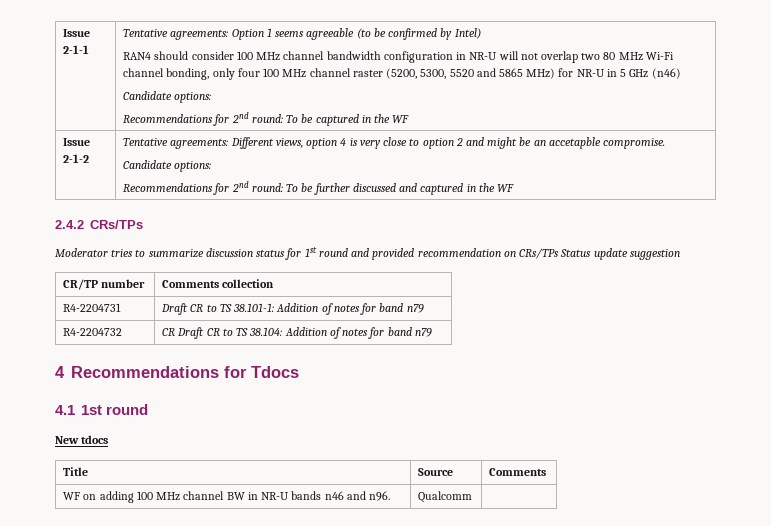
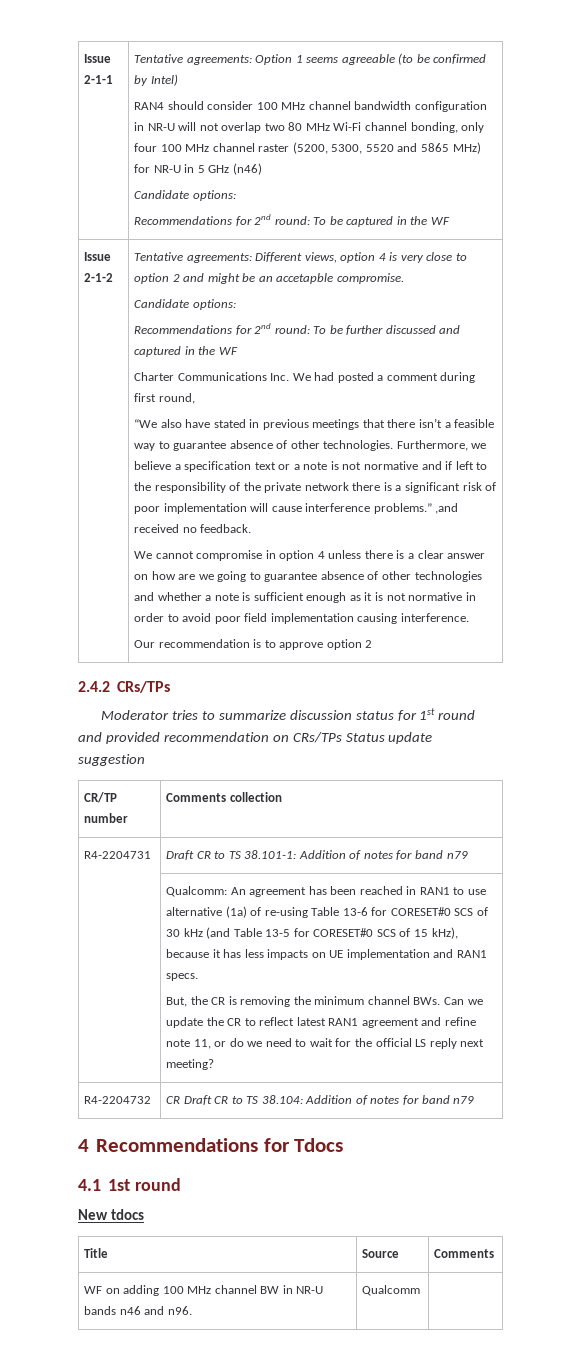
(514, 188) none -> [134,372,476,383] [134,393,195,404] [134,418,495,430] [134,440,487,451] [134,461,488,472] [134,482,497,493] [134,503,459,514] [134,524,252,533] [134,550,486,561] [134,571,482,582] [134,592,476,603] [134,613,469,624] [134,639,373,650] // Charter Communications Inc. We had posted a comment during first round, // “We also have stated in previous meetings that there isn’t a feasible way to guarantee absence of other technologies. Furthermore, we believe a specification text or a note is not normative and if left to the responsibility of the private network there is a significant risk of poor implementation will cause interference problems.” ,and received no feedback. // We cannot compromise in option 4 unless there is a clear answer on how are we going to guarantee absence of other technologies and whether a note is sufficient enough as it is not normative in order to avoid poor field implementation causing interference. // Our recommendation is to approve option 2
(424, 308) none -> [166,886,486,897] [166,906,488,918] [166,927,458,939] [166,949,487,960] [166,973,199,981] [166,996,483,1007] [166,1017,476,1028] [166,1038,485,1049] [166,1059,215,1070] // | Qualcomm: An agreement has been reached in RAN1 to use alternative (1a) of re-using Table 13-6 for CORESET#0 SCS of 30 kHz (and Table 13-5 for CORESET#0 SCS of 15 kHz), because it has less impacts on UE implementation and RAN1 specs. // But, the CR is removing the minimum channel BWs. Can we update the CR to reflect latest RAN1 agreement and refine note 11, or do we need to wait for the official LS reply next meeting?

